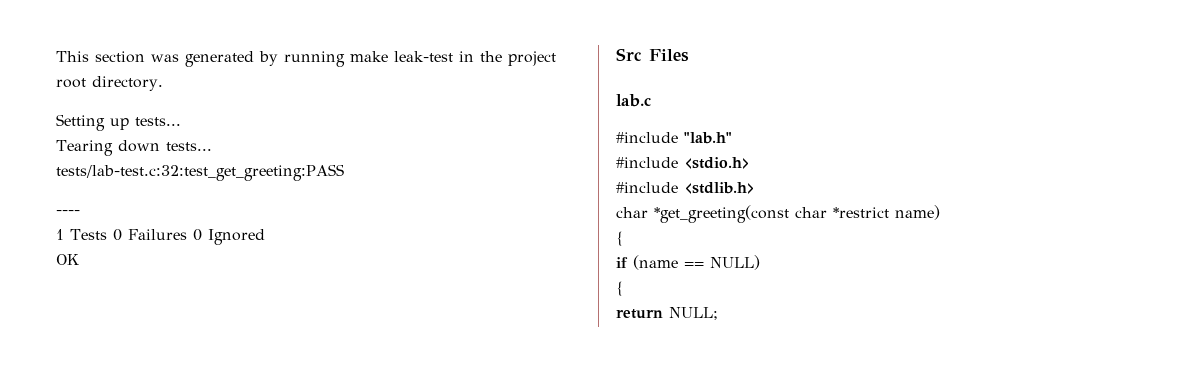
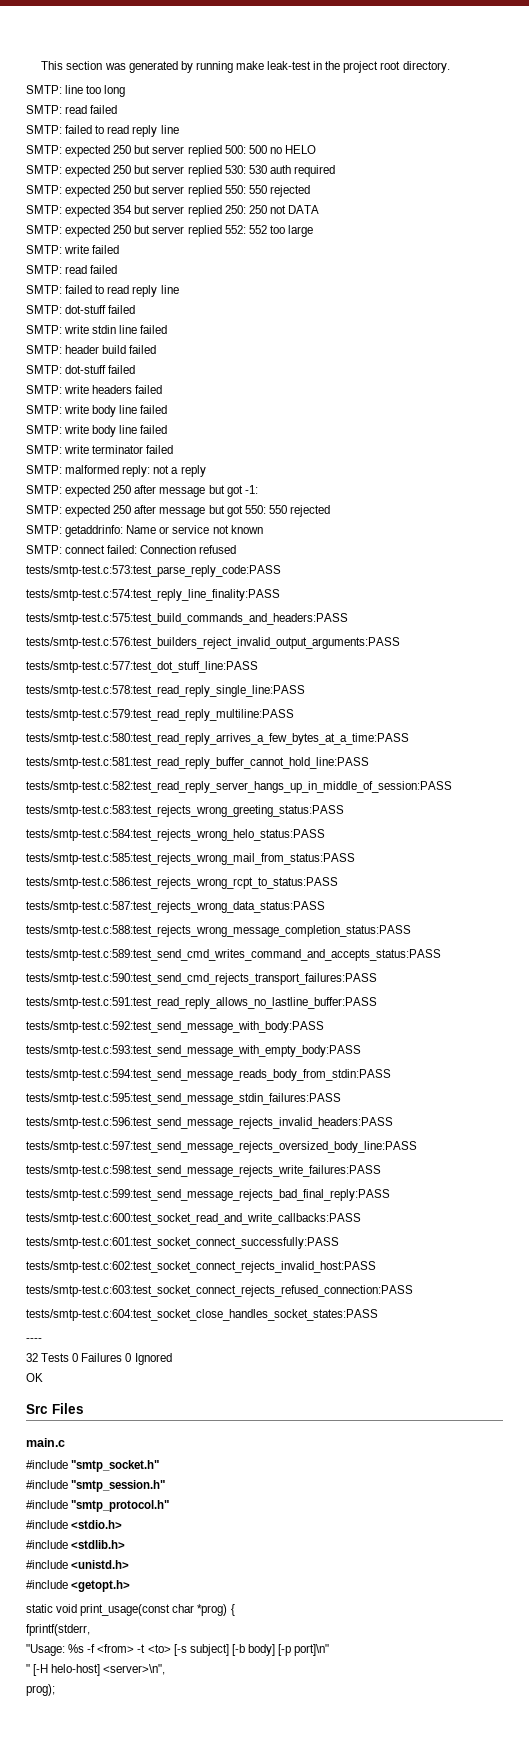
[56,114,181,131] [56,140,212,156] [56,164,344,181] Setting up tests... // Tearing down tests... // tests/lab-test.c:32:test_get_greeting:PASS -> [26,85,126,97] [26,105,118,114] [26,125,179,137] [26,145,316,157] [26,165,335,177] [26,185,310,197] [26,205,319,217] [26,225,313,237] [26,245,120,254] [26,265,118,274] [26,285,179,297] [26,305,136,314] [26,325,168,334] [26,345,157,354] [26,365,136,374] [26,385,163,394] [26,405,168,417] [26,425,168,437] [26,445,174,454] [26,465,206,477] [26,485,258,497] [26,505,330,517] [26,525,263,537] [26,545,237,554] [26,565,281,577] [26,589,280,601] [26,613,348,625] [26,637,400,649] [26,661,258,673] [26,685,305,697] [26,709,294,721] [26,733,409,745] [26,757,369,769] [26,781,452,793] [26,805,344,817] [26,829,325,841] [26,853,355,865] [26,877,338,889] [26,901,325,913] [26,925,411,937] [26,949,441,961] [26,973,377,985] [26,997,377,1009] [26,1021,324,1033] [26,1045,361,1057] [26,1069,391,1081] [26,1093,341,1105] [26,1117,393,1129] [26,1141,417,1153] [26,1165,381,1177] [26,1189,390,1201] [26,1213,361,1225] [26,1237,339,1249] [26,1261,376,1273] [26,1285,413,1297] [26,1309,378,1321] SMTP: line too long // SMTP: read failed // SMTP: failed to read reply line // SMTP: expected 250 but server replied 500: 500 no HELO // SMTP: expected 250 but server replied 530: 530 auth required // SMTP: expected 250 but server replied 550: 550 rejected // SMTP: expected 354 but server replied 250: 250 not DATA // SMTP: expected 250 but server replied 552: 552 too large // SMTP: write failed // SMTP: read failed // SMTP: failed to read reply line // SMTP: dot‑stuff failed // SMTP: write stdin line failed // SMTP: header build failed // SMTP: dot‑stuff failed // SMTP: write headers failed // SMTP: write body line failed // SMTP: write body line failed // SMTP: write terminator failed // SMTP: malformed reply: not a reply // SMTP: expected 250 after message but got -1: // SMTP: expected 250 after message but got 550: 550 rejected // SMTP: getaddrinfo: Name or service not known // SMTP: connect failed: Connection refused // tests/smtp-test.c:573:test_parse_reply_code:PASS // tests/smtp-test.c:574:test_reply_line_finality:PASS // tests/smtp-test.c:575:test_build_commands_and_headers:PASS // tests/smtp-test.c:576:test_builders_reject_invalid_output_arguments:PASS // tests/smtp-test.c:577:test_dot_stuff_line:PASS // tests/smtp-test.c:578:test_read_reply_single_line:PASS // tests/smtp-test.c:579:test_read_reply_multiline:PASS // tests/smtp-test.c:580:test_read_reply_arrives_a_few_bytes_at_a_time:PASS // tests/smtp-test.c:581:test_read_reply_buffer_cannot_hold_line:PASS // tests/smtp-test.c:582:test_read_reply_server_hangs_up_in_middle_of_session:PASS // tests/smtp-test.c:583:test_rejects_wrong_greeting_status:PASS // tests/smtp-test.c:584:test_rejects_wrong_helo_status:PASS // tests/smtp-test.c:585:test_rejects_wrong_mail_from_status:PASS // tests/smtp-test.c:586:test_rejects_wrong_rcpt_to_status:PASS // tests/smtp-test.c:587:test_rejects_wrong_data_status:PASS // tests/smtp-test.c:588:test_rejects_wrong_message_completion_status:PASS // tests/smtp-test.c:589:test_send_cmd_writes_command_and_accepts_status:PASS // tests/smtp-test.c:590:test_send_cmd_rejects_transport_failures:PASS // tests/smtp-test.c:591:test_read_reply_allows_no_lastline_buffer:PASS // tests/smtp-test.c:592:test_send_message_with_body:PASS // tests/smtp-test.c:593:test_send_message_with_empty_body:PASS // tests/smtp-test.c:594:test_send_message_reads_body_from_stdin:PASS // tests/smtp-test.c:595:test_send_message_stdin_failures:PASS // tests/smtp-test.c:596:test_send_message_rejects_invalid_headers:PASS // tests/smtp-test.c:597:test_send_message_rejects_oversized_body_line:PASS // tests/smtp-test.c:598:test_send_message_rejects_write_failures:PASS // tests/smtp-test.c:599:test_send_message_rejects_bad_final_reply:PASS // tests/smtp-test.c:600:test_socket_read_and_write_callbacks:PASS // tests/smtp-test.c:601:test_socket_connect_successfully:PASS // tests/smtp-test.c:602:test_socket_connect_rejects_invalid_host:PASS // tests/smtp-test.c:603:test_socket_connect_rejects_refused_connection:PASS // tests/smtp-test.c:604:test_socket_close_handles_socket_states:PASS
[56,229,64,240] 1 -> [26,1353,38,1362] 32
[616,94,651,107] [616,132,732,144] lab.c // #include "lab.h" -> [26,1438,65,1447] [26,1460,160,1472] [26,1480,166,1492] [26,1500,170,1512] main.c // #include "smtp_socket.h" // #include "smtp_session.h" // #include "smtp_protocol.h"
[616,205,940,223] [616,231,624,246] [616,255,760,270] [616,281,624,296] [616,307,718,320] char *get_greeting(const char *restrict name) // { // if (name == NULL) // { // return NULL; -> [26,1560,130,1569] [26,1580,131,1592] [26,1604,235,1616] [26,1624,90,1636] [26,1644,330,1656] [26,1664,166,1676] [26,1684,55,1696] #include <unistd.h> // #include <getopt.h> // static void print_usage(const char *prog) { // fprintf(stderr, // "Usage: %s -f <from> -t <to> [-s subject] [-b body] [-p port]\n" // " [-H helo-host] <server>\n", // prog);

